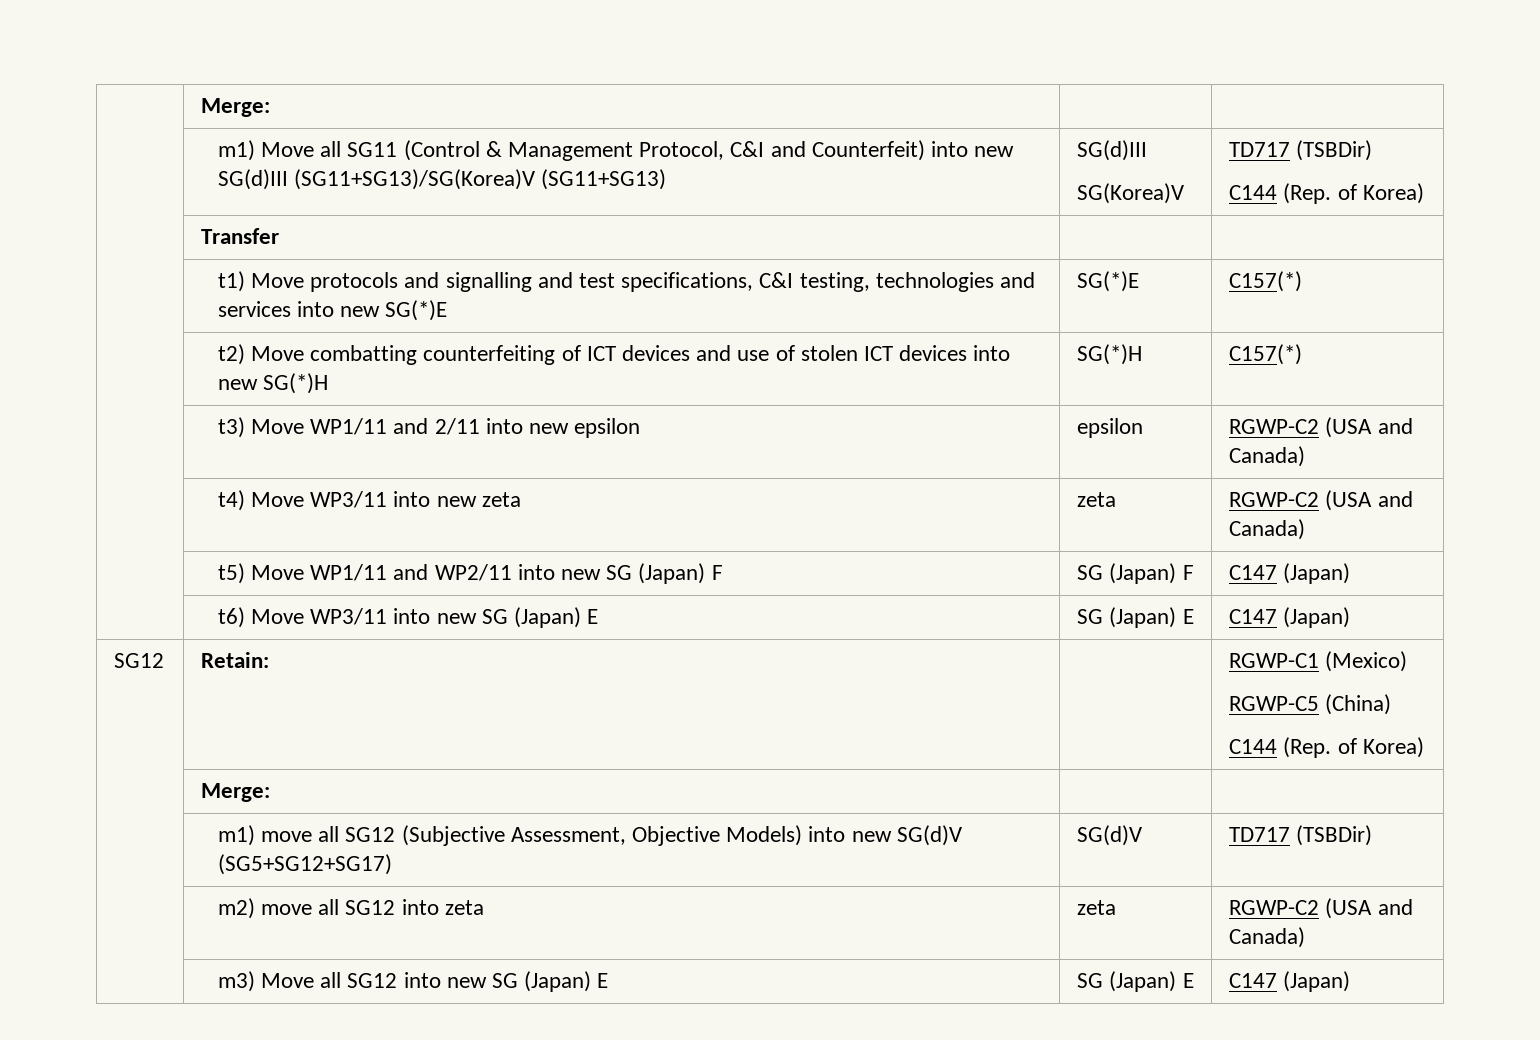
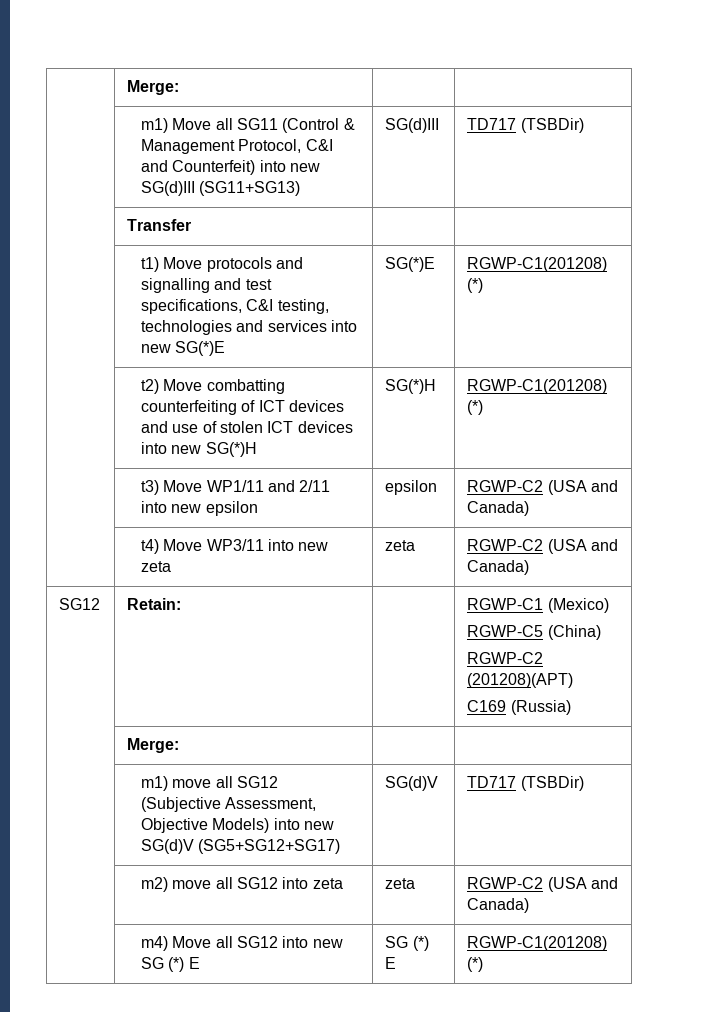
[293,169,535,190] (SG11+SG13)/SG(Korea)V -> (196, 188) none
[1077,183,1185,204] [1229,140,1373,161] [1229,183,1424,204] // SG(Korea)V | TD717 (TSBDir) // C144 (Rep. of Korea) -> [467,118,584,133] | TD717 (TSBDir)
[1229,271,1303,292] C157(*) -> [467,257,608,272] [467,278,484,293] RGWP-C1(201208) (*)
[1229,344,1303,365] C157(*) -> [467,379,608,394] [467,400,484,415] RGWP-C1(201208) (*)
[217,563,723,584] [1077,563,1194,584] [1229,563,1351,584] [217,607,599,628] [1077,607,1194,628] [1229,607,1351,628] // | t5) Move WP1/11 and WP2/11 into new SG (Japan) F | SG (Japan) F | C147 (Japan) // | t6) Move WP3/11 into new SG (Japan) E | SG (Japan) E | C147 (Japan) -> (530, 567) none
[1229,737,1424,758] C144 (Rep. of Korea) -> [467,652,544,664] [467,673,574,688] [467,700,571,715] RGWP-C2 (201208)(APT) // C169 (Russia)
[217,971,255,992] m3) -> [141,936,169,951] m4)
[524,971,609,992] [1077,971,1194,992] [1229,971,1351,992] (Japan) E | SG (Japan) E | C147 (Japan) -> [168,957,200,972] [385,936,429,951] [385,957,397,969] [467,936,608,951] [467,957,484,972] (*) E | SG (*) E | RGWP-C1(201208) (*)

